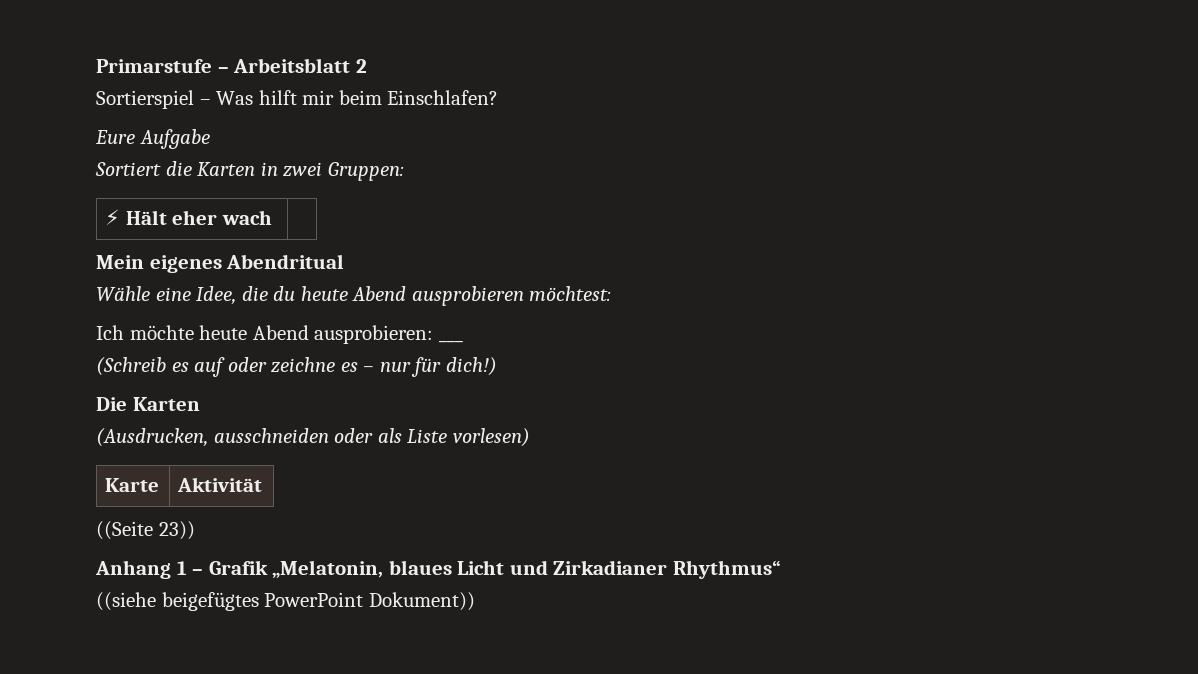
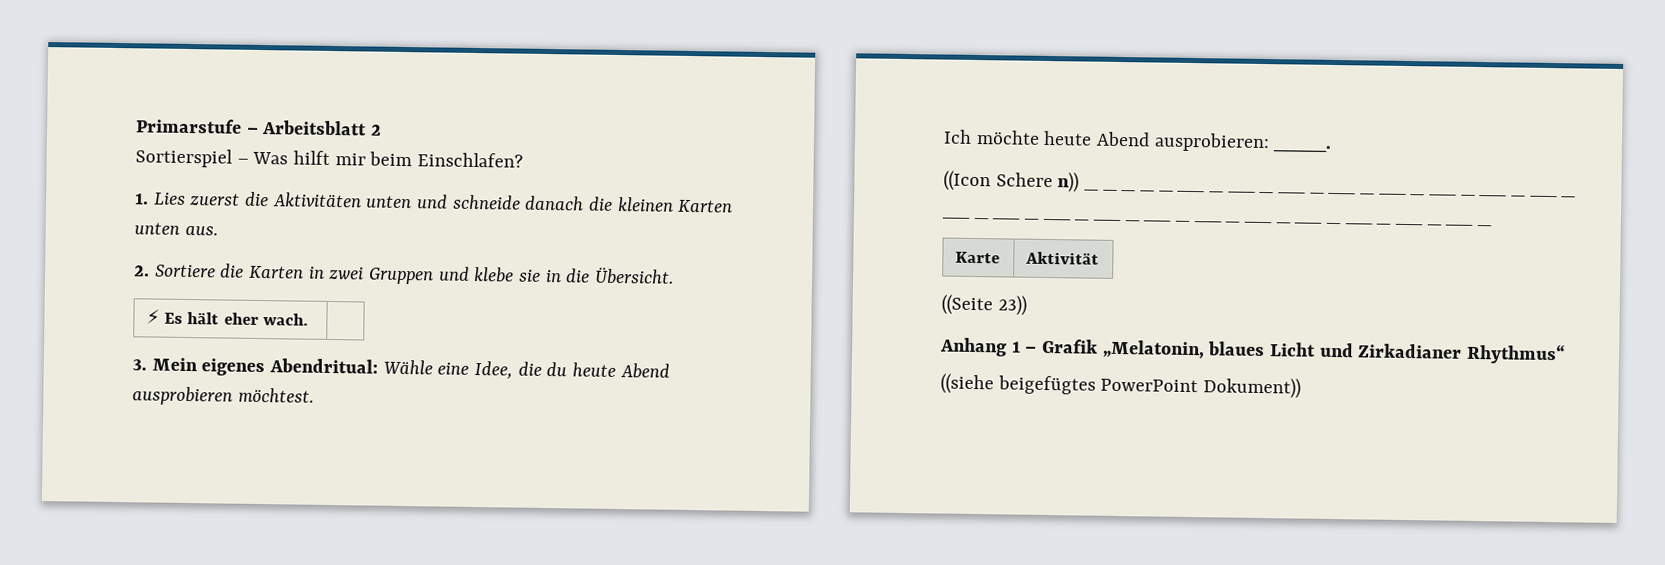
[95,129,210,149] [95,161,404,181] [105,209,272,225] Eure Aufgabe // Sortiert die Karten in zwei Gruppen: // ⚡ Hält eher wach | // -> [135,191,734,213] [134,222,218,236] [134,263,675,285] [146,309,308,326] [132,359,147,371] 1. Lies zuerst die Aktivitäten unten und schneide danach die kleinen Karten unten aus. // 2. Sortiere die Karten in zwei Gruppen und klebe sie in die Übersicht. // ⚡ Es hält eher wach. | // 3.
[226,254,345,269] Abendritual // -> [269,358,379,374] Abendritual:
[529,286,612,301] möchtest: -> [237,387,314,403] möchtest.
[438,340,463,343] [96,357,497,377] [96,397,200,411] [96,428,530,447] ___ // (Schreib es auf oder zeichne es – nur für dich!) // Die Karten // (Ausdrucken, ausschneiden oder als Liste vorlesen) -> [1273,145,1332,153] [943,170,1577,198] [942,215,1493,227] ____. // ((Icon Schere n)) _ _ _ _ _ __ _ __ _ __ _ __ _ __ _ __ _ __ _ __ _ __ _ __ _ __ _ __ _ __ _ __ _ __ _ __ _ __ _ __ _ __ _

